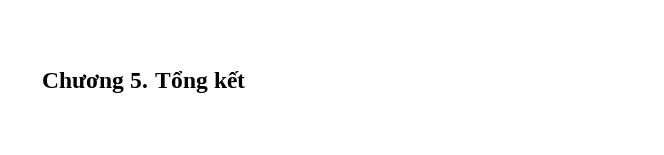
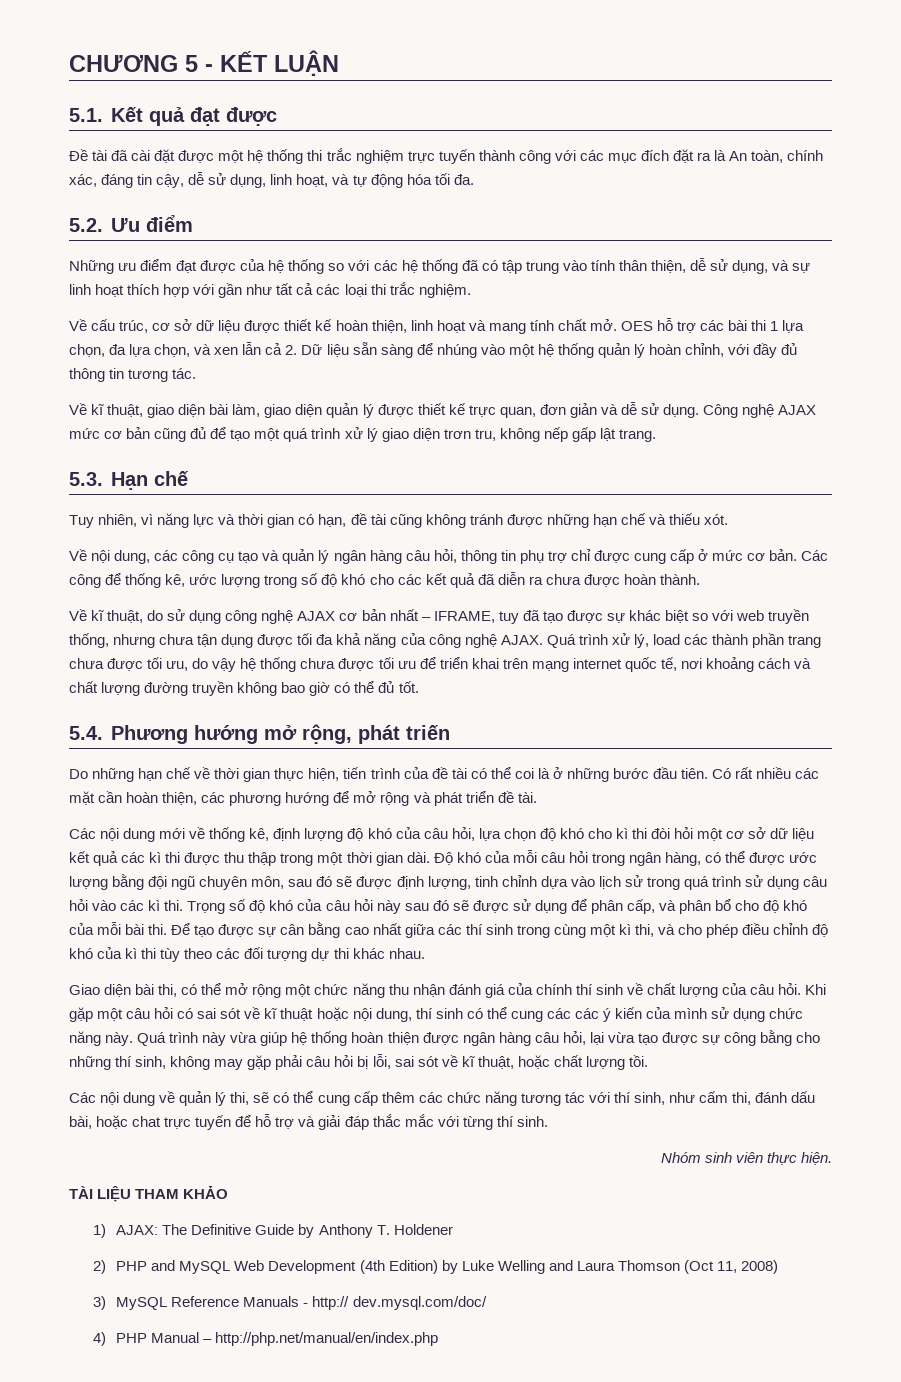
[42,71,246,93] Chương 5. Tổng kết -> [69,50,339,76] [69,107,277,126] [69,148,824,164] [69,172,474,188] [69,215,193,232] [69,258,811,274] [69,282,471,298] [69,318,805,334] [69,342,798,358] [69,368,197,382] [69,402,817,418] [69,427,656,442] [69,471,189,490] [69,513,729,528] [69,549,829,564] [69,572,700,588] [69,609,810,624] [69,633,822,648] [69,657,812,672] [69,681,419,696] [69,724,450,744] [69,767,820,782] [69,791,537,806] [69,827,815,842] [69,850,818,866] [69,874,828,890] [69,899,808,914] [69,922,829,938] [69,947,425,962] [69,983,827,998] [69,1007,804,1022] [69,1030,821,1046] [69,1054,648,1070] [69,1091,816,1106] [69,1114,548,1130] [660,1152,832,1165] [69,1185,229,1202] [92,1224,453,1238] [92,1260,779,1274] [92,1296,487,1310] [92,1332,439,1346] CHƯƠNG 5 - KẾT LUẬN // 5.1. Kết quả đạt được // Đề tài đã cài đặt được một hệ thống thi trắc nghiệm trực tuyến thành công với các mục đích đặt ra là An toàn, chính xác, đáng tin cậy, dễ sử dụng, linh hoạt, và tự động hóa tối đa. // 5.2. Ưu điểm // Những ưu điểm đạt được của hệ thống so với các hệ thống đã có tập trung vào tính thân thiện, dễ sử dụng, và sự linh hoạt thích hợp với gần như tất cả các loại thi trắc nghiệm. // Về cấu trúc, cơ sở dữ liệu được thiết kế hoàn thiện, linh hoạt và mang tính chất mở. OES hỗ trợ các bài thi 1 lựa chọn, đa lựa chọn, và xen lẫn cả 2. Dữ liệu sẵn sàng để nhúng vào một hệ thống quản lý hoàn chỉnh, với đầy đủ thông tin tương tác. // Về kĩ thuật, giao diện bài làm, giao diện quản lý được thiết kế trực quan, đơn giản và dễ sử dụng. Công nghệ AJAX mức cơ bản cũng đủ để tạo một quá trình xử lý giao diện trơn tru, không nếp gấp lật trang. // 5.3. Hạn chế // Tuy nhiên, vì năng lực và thời gian có hạn, đề tài cũng không tránh được những hạn chế và thiếu xót. // Về nội dung, các công cụ tạo và quản lý ngân hàng câu hỏi, thông tin phụ trợ chỉ được cung cấp ở mức cơ bản. Các công để thống kê, ước lượng trong số độ khó cho các kết quả đã diễn ra chưa được hoàn thành. // Về kĩ thuật, do sử dụng công nghệ AJAX cơ bản nhất – IFRAME, tuy đã tạo được sự khác biệt so với web truyền thống, nhưng chưa tận dụng được tối đa khả năng của công nghệ AJAX. Quá trình xử lý, load các thành phần trang chưa được tối ưu, do vậy hệ thống chưa được tối ưu để triển khai trên mạng internet quốc tế, nơi khoảng cách và chất lượng đường truyền không bao giờ có thể đủ tốt. // 5.4. Phương hướng mở rộng, phát triến // Do những hạn chế về thời gian thực hiện, tiến trình của đề tài có thể coi là ở những bước đầu tiên. Có rất nhiều các mặt cần hoàn thiện, các phương hướng để mở rộng và phát triển đề tài. // Các nội dung mới về thống kê, định lượng độ khó của câu hỏi, lựa chọn độ khó cho kì thi đòi hỏi một cơ sở dữ liệu kết quả các kì thi được thu thập trong một thời gian dài. Độ khó của mỗi câu hỏi trong ngân hàng, có thể được ước lượng bằng đội ngũ chuyên môn, sau đó sẽ được định lượng, tinh chỉnh dựa vào lịch sử trong quá trình sử dụng câu hỏi vào các kì thi. Trọng số độ khó của câu hỏi này sau đó sẽ được sử dụng để phân cấp, và phân bổ cho độ khó của mỗi bài thi. Để tạo được sự cân bằng cao nhất giữa các thí sinh trong cùng một kì thi, và cho phép điều chỉnh độ khó của kì thi tùy theo các đối tượng dự thi khác nhau. // Giao diện bài thi, có thể mở rộng một chức năng thu nhận đánh giá của chính thí sinh về chất lượng của câu hỏi. Khi gặp một câu hỏi có sai sót về kĩ thuật hoặc nội dung, thí sinh có thể cung các các ý kiến của mình sử dụng chức năng này. Quá trình này vừa giúp hệ thống hoàn thiện được ngân hàng câu hỏi, lại vừa tạo được sự công bằng cho những thí sinh, không may gặp phải câu hỏi bị lỗi, sai sót về kĩ thuật, hoặc chất lượng tồi. // Các nội dung về quản lý thi, sẽ có thể cung cấp thêm các chức năng tương tác với thí sinh, như cấm thi, đánh dấu bài, hoặc chat trực tuyến để hỗ trợ và giải đáp thắc mắc với từng thí sinh. // Nhóm sinh viên thực hiện. // TÀI LIỆU THAM KHẢO // 1) AJAX: The Definitive Guide by Anthony T. Holdener // 2) PHP and MySQL Web Development (4th Edition) by Luke Welling and Laura Thomson (Oct 11, 2008) // 3) MySQL Reference Manuals - http:// dev.mysql.com/doc/ // 4) PHP Manual – http://php.net/manual/en/index.php

